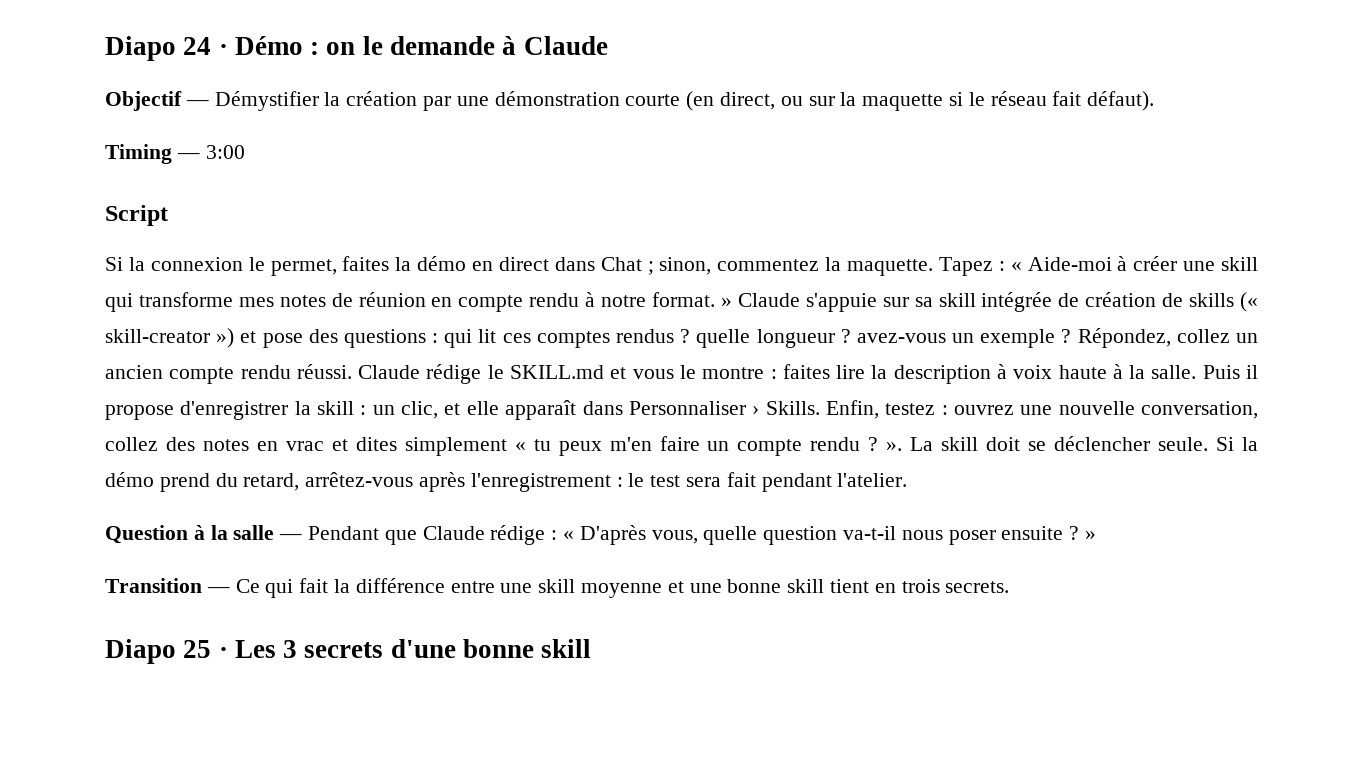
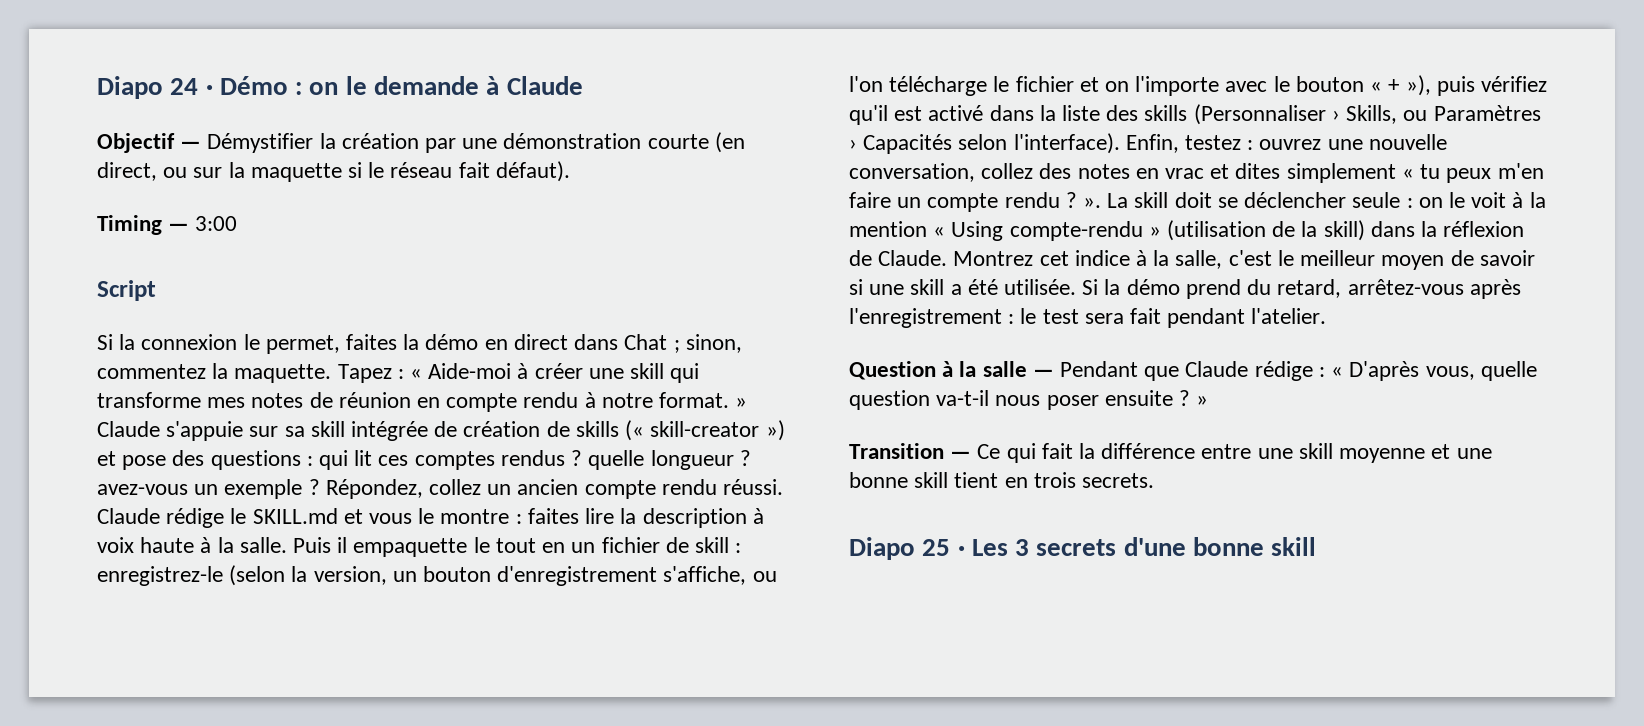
[105,400,820,420] propose d'enregistrer la skill : un clic, et elle apparaît dans Personnaliser › Skills. -> [353,537,742,557] [97,565,777,586] [849,75,1547,96] [849,104,1541,125] [849,133,1120,154] empaquette le tout en un fichier de skill : enregistrez-le (selon la version, un bouton d'enregistrement s'affiche, ou l'on télécharge le fichier et on l'importe avec le bouton « + »), puis vérifiez qu'il est activé dans la liste des skills (Personnaliser › Skills, ou Paramètres › Capacités selon l'interface).
[1158,437,1209,451] seule. -> [1352,192,1546,208] [849,220,1525,241] [849,250,1535,270] [849,279,1077,295] seule : on le voit à la mention « Using compte-rendu » (utilisation de la skill) dans la réflexion de Claude. Montrez cet indice à la salle, c'est le meilleur moyen de savoir si une skill a été utilisée.

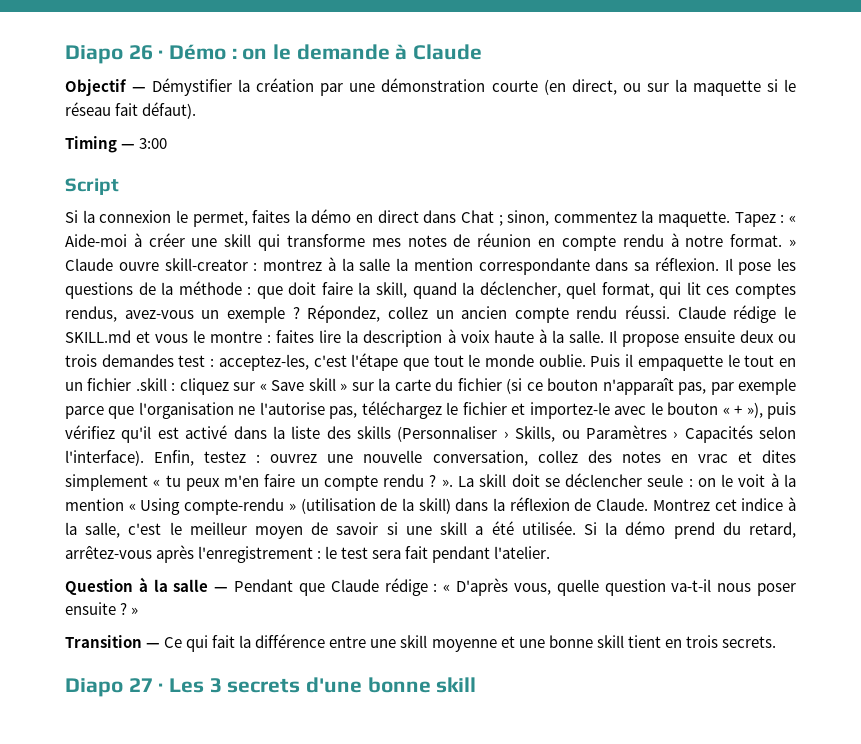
[97,76,199,99] Diapo 24 -> [65,45,153,64] Diapo 26
[166,420,785,441] [97,450,751,470] s'appuie sur sa skill intégrée de création de skills (« skill-creator ») et pose des questions : qui lit ces comptes rendus ? quelle longueur ? -> [118,257,796,275] [65,281,796,299] [65,306,117,322] ouvre skill-creator : montrez à la salle la mention correspondante dans sa réflexion. Il pose les questions de la méthode : que doit faire la skill, quand la déclencher, quel format, qui lit ces comptes rendus,
(287, 545) none -> [608,330,796,347] [65,353,586,371] Il propose ensuite deux ou trois demandes test : acceptez-les, c'est l'étape que tout le monde oublie.
[665,537,742,553] [97,565,777,586] [849,76,988,96] de skill : enregistrez-le (selon la version, un bouton d'enregistrement s'affiche, ou l'on télécharge -> [135,378,797,395] [65,401,442,419] .skill : cliquez sur « Save skill » sur la carte du fichier (si ce bouton n'apparaît pas, par exemple parce que l'organisation ne l'autorise pas, téléchargez
[1105,76,1220,96] on l'importe -> [529,402,610,419] importez-le
[922,539,951,556] 25 -> [128,678,153,692] 27

